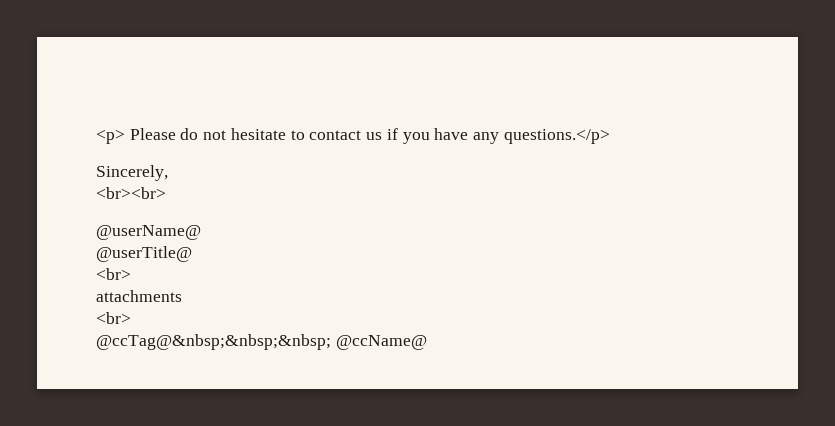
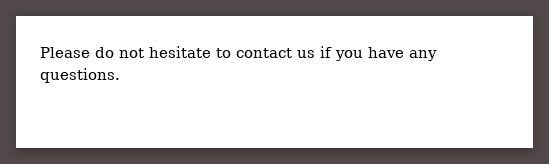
[96,129,125,144] <p> -> (40, 52) none
[503,129,610,144] [96,165,168,181] [96,187,166,199] [96,225,201,240] [96,246,192,262] [96,268,131,280] [96,290,182,302] [96,312,131,324] [96,334,427,350] questions.</p> // Sincerely, // <br><br> // @userName@ // @userTitle@ // <br> // attachments // <br> // @ccTag@&nbsp;&nbsp;&nbsp; @ccName@ -> [40,68,120,83] questions.

